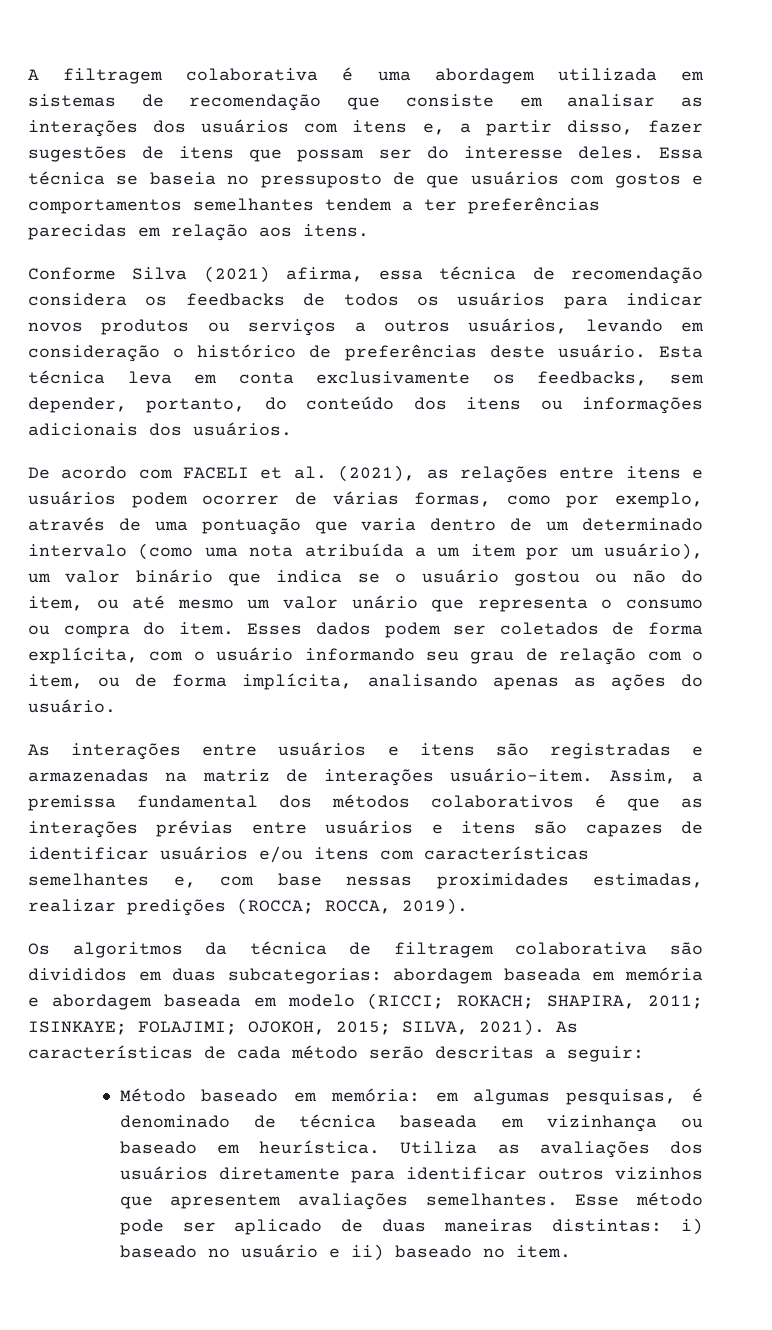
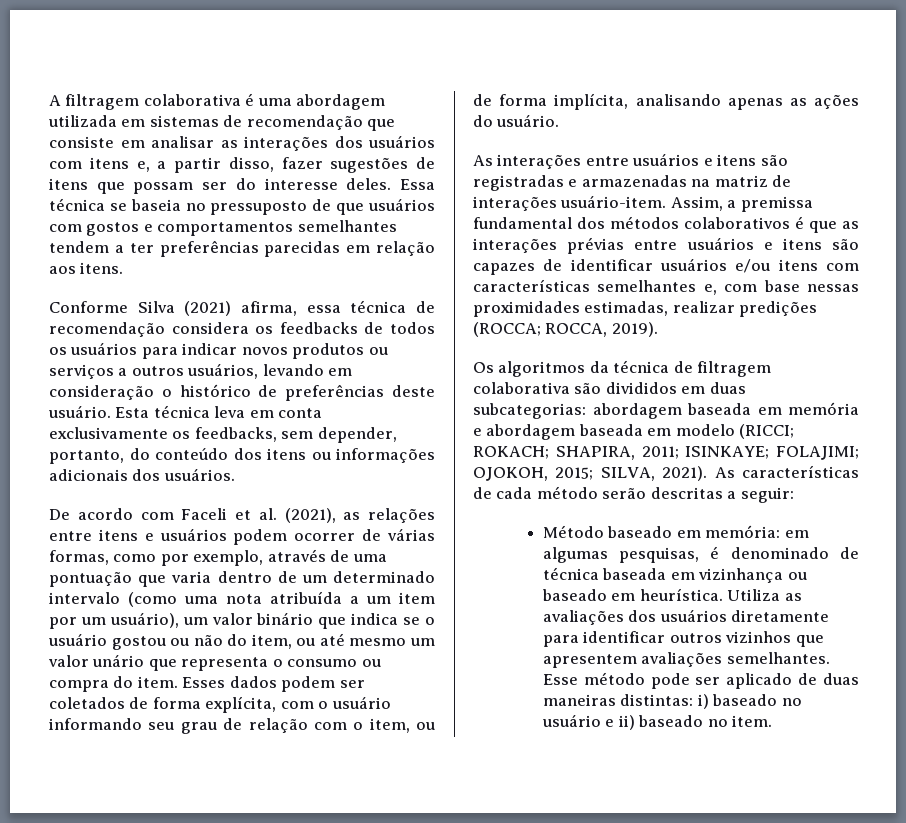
[183,467,250,479] FACELI -> [181,508,228,520] Faceli

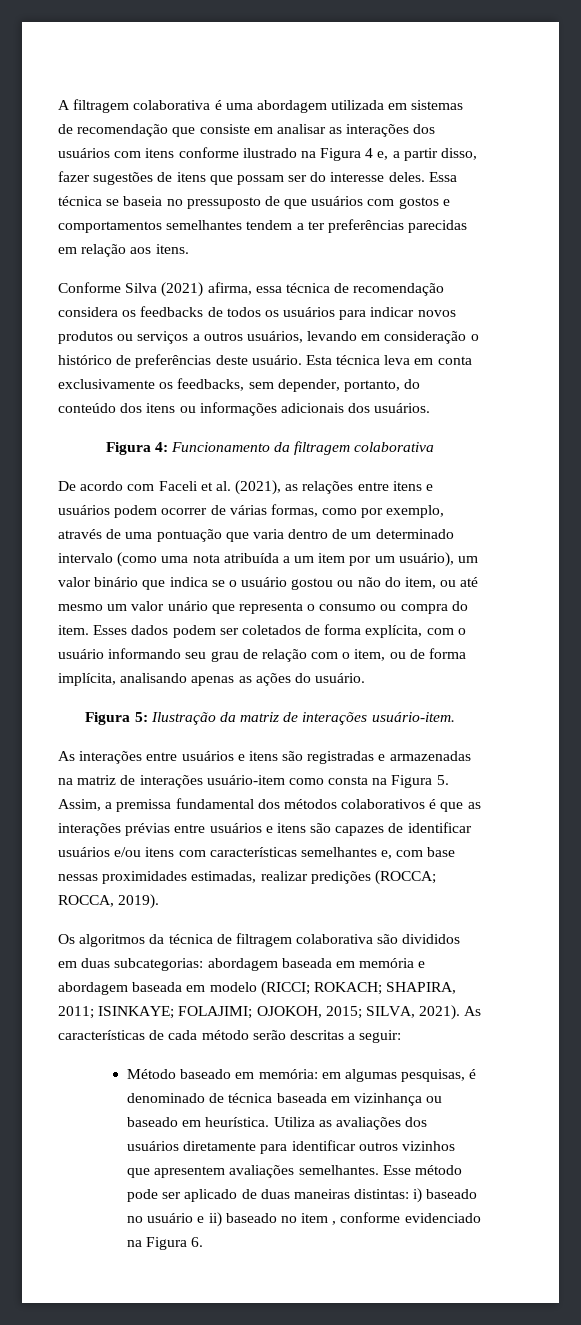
(129, 163) none -> [178,147,374,161] conforme ilustrado na Figura 4
(235, 474) none -> [105,441,435,455] // Figura 4: Funcionamento da filtragem colaborativa
(560, 120) none -> [85,712,455,725] // Figura 5: Ilustração da matriz de interações usuário-item.
[560,195,667,208] usuário-item. -> [206,775,449,788] usuário-item como consta na Figura 5.
[732,715,773,727] item. -> [301,1212,481,1225] [126,1237,204,1250] item , conforme evidenciado na Figura 6.

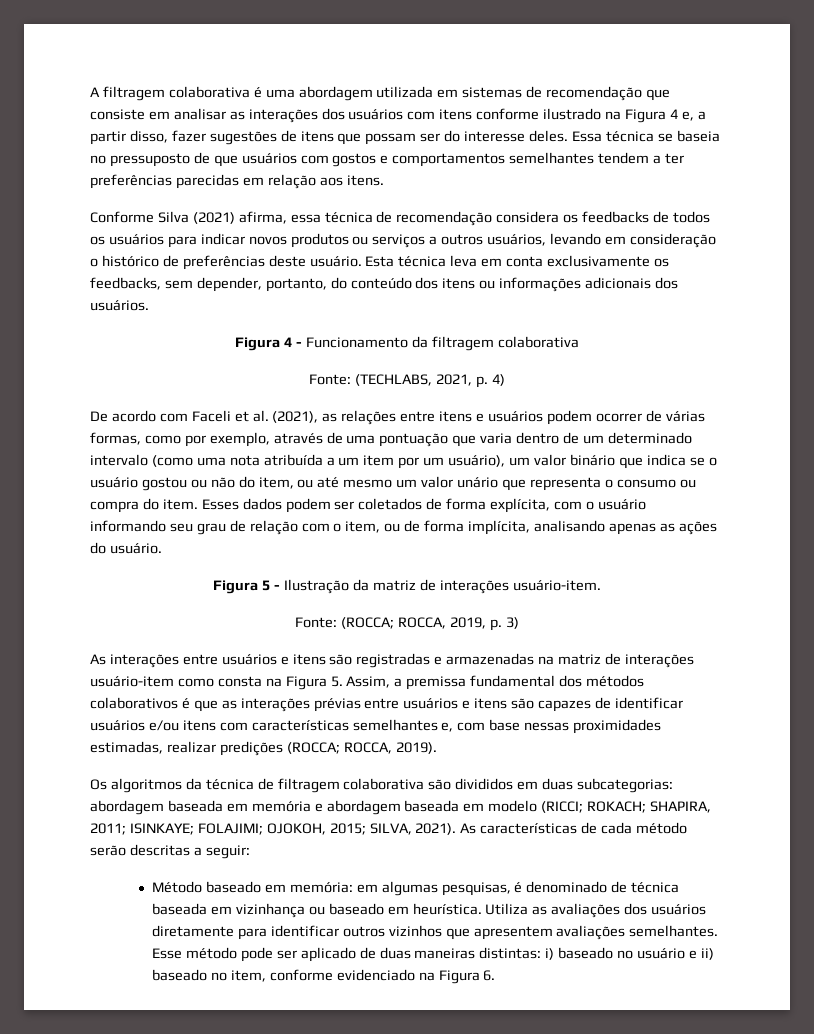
[154,442,168,452] 4: -> [284,337,303,347] 4 -
(435, 447) none -> [309,374,505,388] // Fonte: (TECHLABS, 2021, p. 4)
[134,712,148,722] 5: -> [262,580,281,591] 5 -
(455, 717) none -> [295,617,519,631] // Fonte: (ROCCA; ROCCA, 2019, p. 3)
[301,1213,337,1225] item , -> [230,970,266,982] item,

